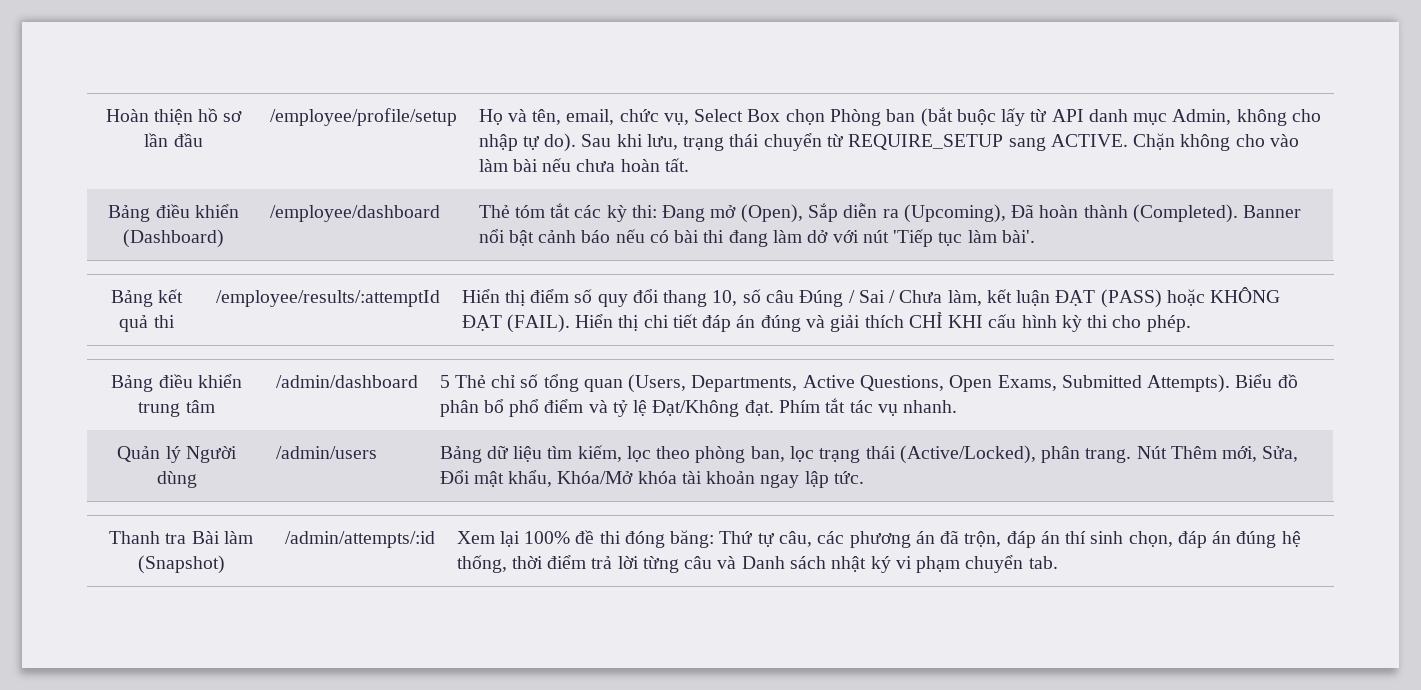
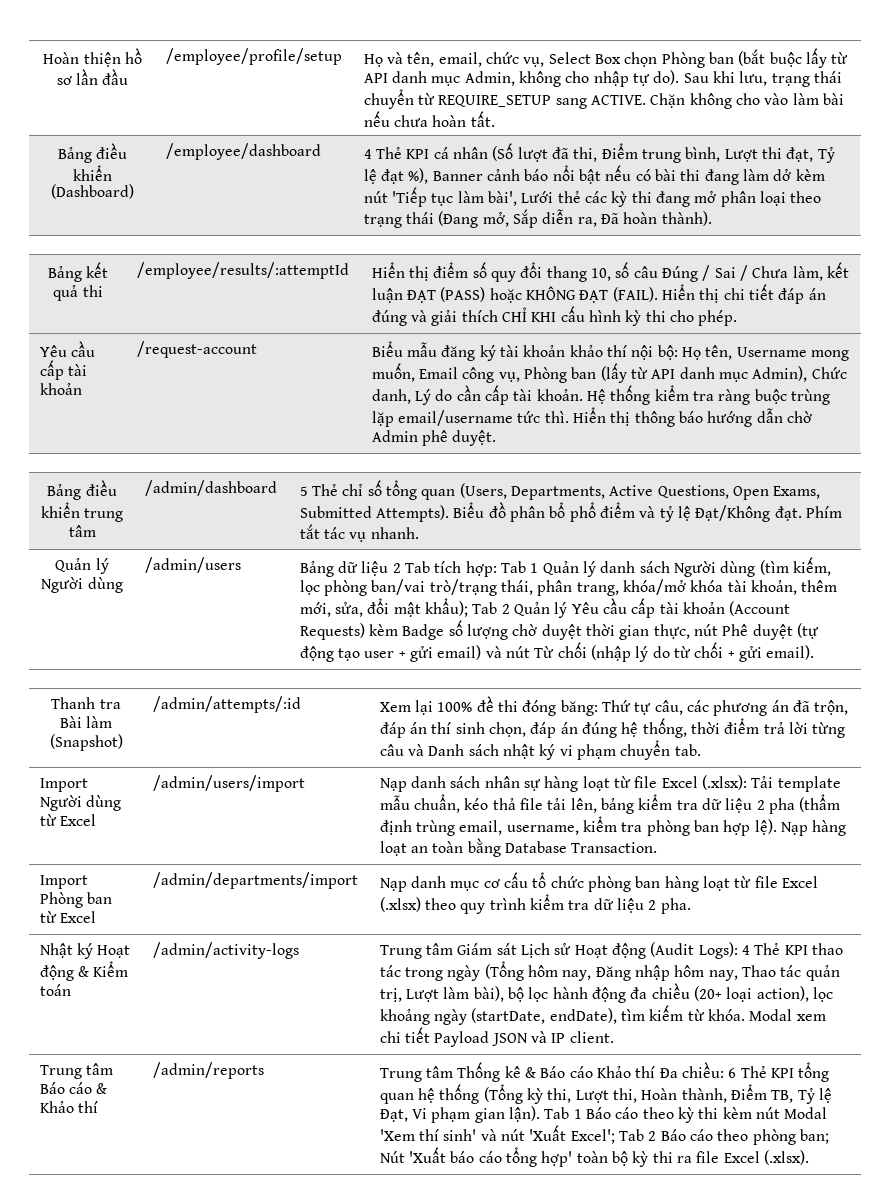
[478,203,1302,223] [478,229,611,246] Thẻ tóm tắt các kỳ thi: Đang mở (Open), Sắp diễn ra (Upcoming), Đã hoàn thành (Completed). Banner nổi bật cảnh báo -> [363,143,835,163] [363,165,602,184] 4 Thẻ KPI cá nhân (Số lượt đã thi, Điểm trung bình, Lượt thi đạt, Tỷ lệ đạt %), Banner cảnh báo nổi bật
[832,230,859,243] với -> [795,169,825,181] kèm
[1001,230,1035,243] bài'. -> [488,191,822,207] [363,209,712,228] bài', Lưới thẻ các kỳ thi đang mở phân loại theo trạng thái (Đang mở, Sắp diễn ra, Đã hoàn thành).
(1191, 323) none -> [39,341,96,357] [39,360,88,380] [39,383,82,395] [136,341,257,358] [371,341,850,361] [371,363,847,383] [371,385,831,405] [371,407,813,427] [371,430,497,446] // Yêu cầu cấp tài khoản | /request-account | Biểu mẫu đăng ký tài khoản khảo thí nội bộ: Họ tên, Username mong muốn, Email công vụ, Phòng ban (lấy từ API danh mục Admin), Chức danh, Lý do cần cấp tài khoản. Hệ thống kiểm tra ràng buộc trùng lặp email/username tức thì. Hiển thị thông báo hướng dẫn chờ Admin phê duyệt.
[547,445,1299,464] [439,470,864,488] tìm kiếm, lọc theo phòng ban, lọc trạng thái (Active/Locked), phân trang. Nút Thêm mới, Sửa, Đổi mật khẩu, Khóa/Mở khóa tài khoản ngay lập tức. -> [392,557,831,577] [299,579,838,596] [299,598,791,618] [299,620,820,640] [299,642,815,662] 2 Tab tích hợp: Tab 1 Quản lý danh sách Người dùng (tìm kiếm, lọc phòng ban/vai trò/trạng thái, phân trang, khóa/mở khóa tài khoản, thêm mới, sửa, đổi mật khẩu); Tab 2 Quản lý Yêu cầu cấp tài khoản (Account Requests) kèm Badge số lượng chờ duyệt thời gian thực, nút Phê duyệt (tự động tạo user + gửi email) và nút Từ chối (nhập lý do từ chối + gửi email).
(1058, 562) none -> [39,778,88,792] [39,795,122,811] [39,814,97,826] [152,775,305,792] [379,775,841,792] [379,794,841,814] [379,816,847,836] [379,838,658,857] [39,875,88,889] [39,892,113,908] [39,911,97,923] [152,872,358,889] [379,872,819,892] [379,894,691,914] [39,943,131,959] [39,961,129,981] [39,984,71,996] [152,942,299,959] [379,942,844,959] [379,961,840,981] [379,983,834,1003] [379,1005,826,1025] [379,1027,614,1047] [39,1063,114,1079] [39,1082,108,1094] [39,1101,99,1113] [152,1062,264,1079] [379,1062,830,1082] [379,1084,833,1104] [379,1106,828,1123] [379,1125,830,1145] [379,1147,810,1167] // Import Người dùng từ Excel | /admin/users/import | Nạp danh sách nhân sự hàng loạt từ file Excel (.xlsx): Tải template mẫu chuẩn, kéo thả file tải lên, bảng kiểm tra dữ liệu 2 pha (thẩm định trùng email, username, kiểm tra phòng ban hợp lệ). Nạp hàng loạt an toàn bằng Database Transaction. // Import Phòng ban từ Excel | /admin/departments/import | Nạp danh mục cơ cấu tổ chức phòng ban hàng loạt từ file Excel (.xlsx) theo quy trình kiểm tra dữ liệu 2 pha. // Nhật ký Hoạt động & Kiểm toán | /admin/activity-logs | Trung tâm Giám sát Lịch sử Hoạt động (Audit Logs): 4 Thẻ KPI thao tác trong ngày (Tổng hôm nay, Đăng nhập hôm nay, Thao tác quản trị, Lượt làm bài), bộ lọc hành động đa chiều (20+ loại action), lọc khoảng ngày (startDate, endDate), tìm kiếm từ khóa. Modal xem chi tiết Payload JSON và IP client. // Trung tâm Báo cáo & Khảo thí | /admin/reports | Trung tâm Thống kê & Báo cáo Khảo thí Đa chiều: 6 Thẻ KPI tổng quan hệ thống (Tổng kỳ thi, Lượt thi, Hoàn thành, Điểm TB, Tỷ lệ Đạt, Vi phạm gian lận). Tab 1 Báo cáo theo kỳ thi kèm nút Modal 'Xem thí sinh' và nút 'Xuất Excel'; Tab 2 Báo cáo theo phòng ban; Nút 'Xuất báo cáo tổng hợp' toàn bộ kỳ thi ra file Excel (.xlsx).

